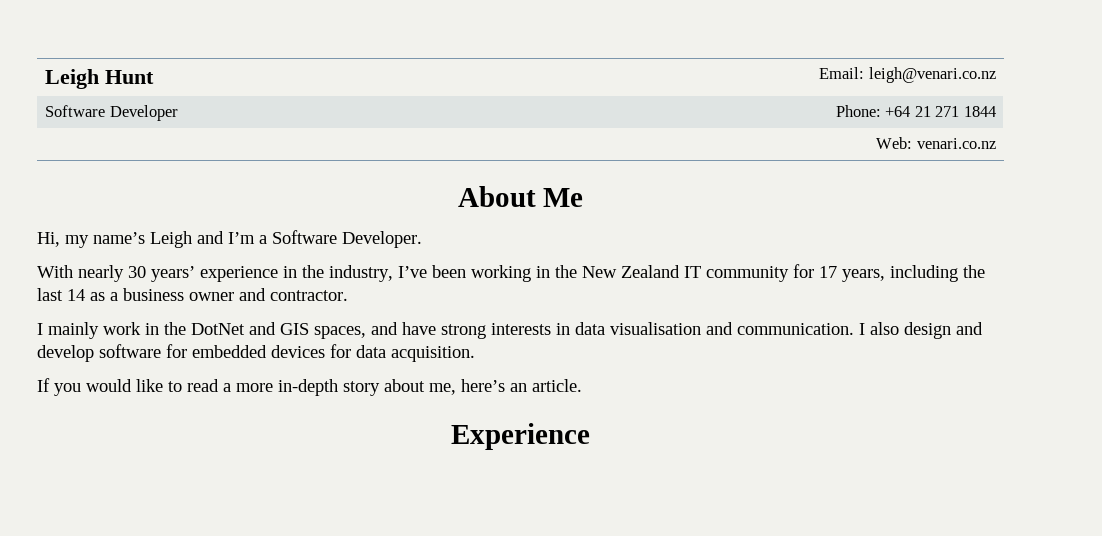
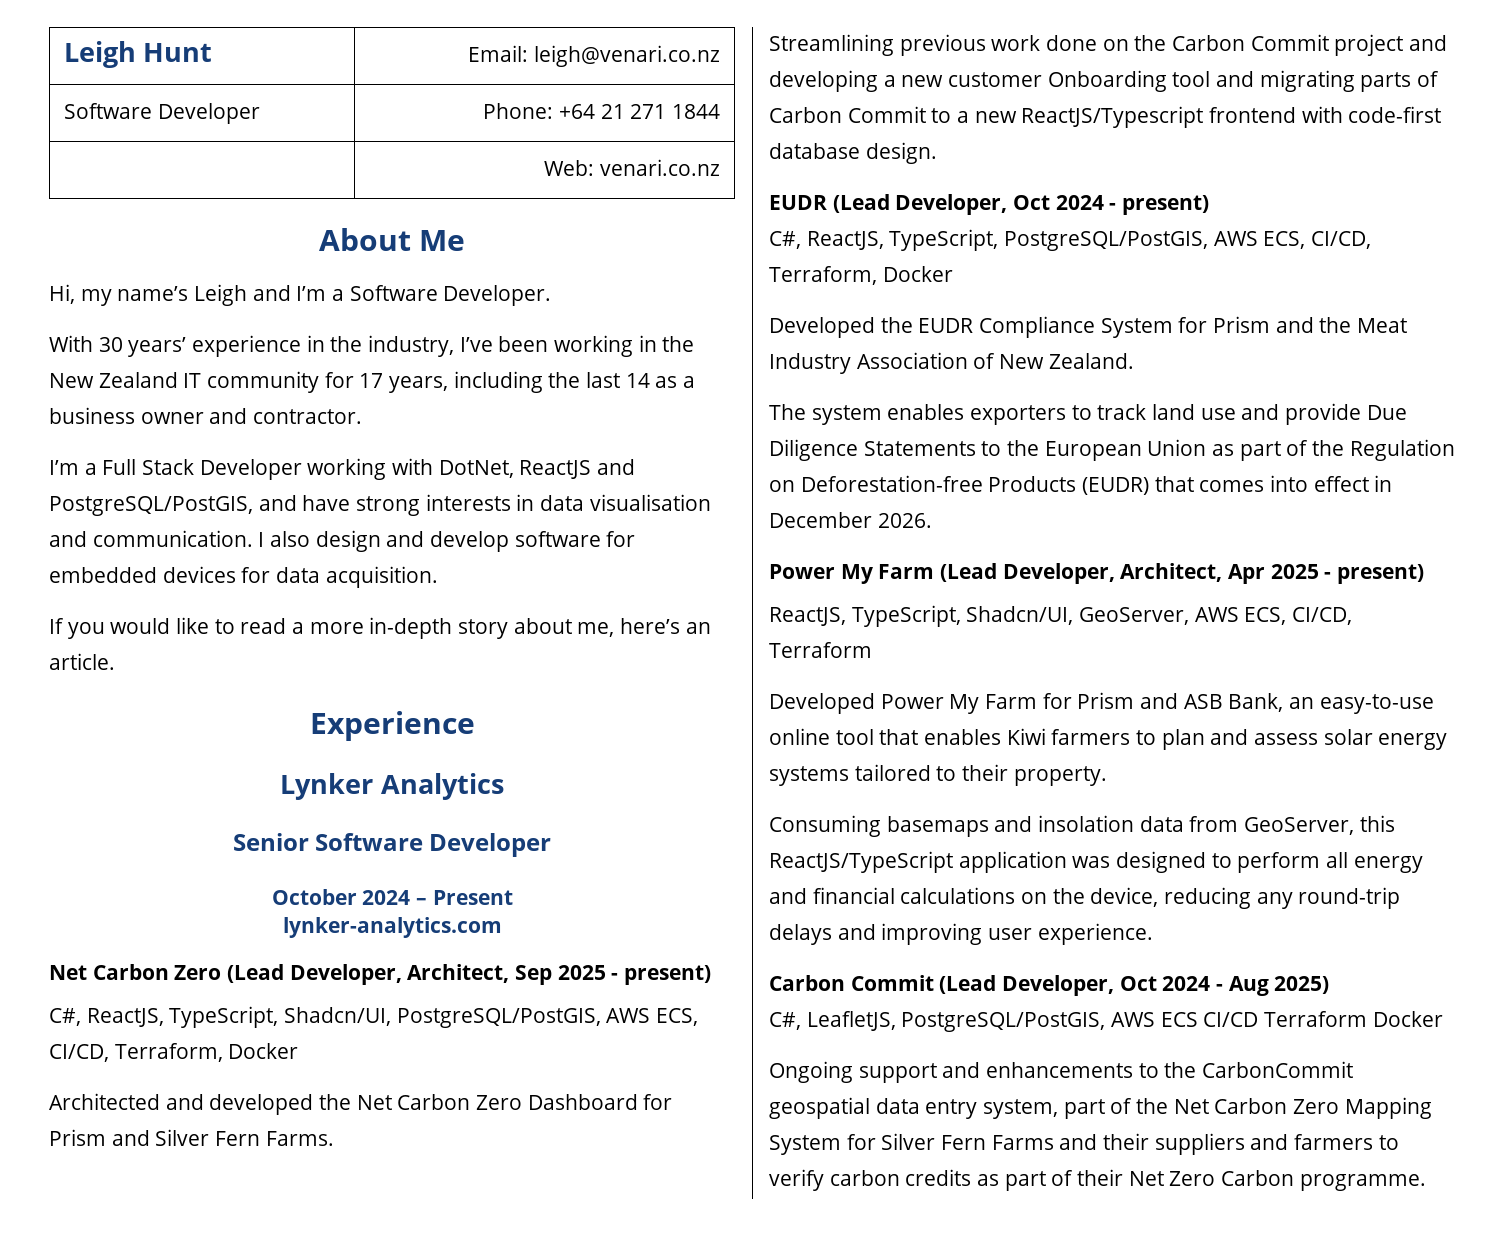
[78,265,124,282] nearly -> (93, 343) none
[37,322,366,339] I mainly work in the DotNet and GIS spaces, -> [49,458,636,480] [49,496,253,516] I’m a Full Stack Developer working with DotNet, ReactJS and PostgreSQL/PostGIS,
(590, 436) none -> [280,773,504,800] [232,833,552,857] [271,889,513,905] [282,917,502,938] [49,964,712,985] [49,1006,699,1028] [49,1043,299,1062] [49,1093,673,1115] [49,1129,334,1146] [769,34,1448,56] [769,70,1440,92] [769,106,1442,128] [769,142,937,164] [769,194,1210,215] [769,229,1372,251] [769,266,953,285] [769,316,1408,338] [769,352,1134,374] [769,403,1407,425] [769,439,1455,461] [769,475,1393,495] [769,512,932,528] [769,563,1425,584] [769,605,1353,627] [769,642,872,658] [769,692,1434,714] [769,728,1448,750] [769,764,1107,786] [769,815,1395,837] [769,851,1423,873] [769,887,1401,909] [769,923,1153,945] [769,975,1330,996] [769,1011,1443,1032] [769,1061,1354,1083] [769,1097,1432,1119] [769,1133,1399,1155] [769,1169,1426,1191] // Lynker Analytics // Senior Software Developer // October 2024 – Present // lynker-analytics.com // Net Carbon Zero (Lead Developer, Architect, Sep 2025 - present) // C#, ReactJS, TypeScript, Shadcn/UI, PostgreSQL/PostGIS, AWS ECS, CI/CD, Terraform, Docker // Architected and developed the Net Carbon Zero Dashboard for Prism and Silver Fern Farms. // Streamlining previous work done on the Carbon Commit project and developing a new customer Onboarding tool and migrating parts of Carbon Commit to a new ReactJS/Typescript frontend with code-first database design. // EUDR (Lead Developer, Oct 2024 - present) // C#, ReactJS, TypeScript, PostgreSQL/PostGIS, AWS ECS, CI/CD, Terraform, Docker // Developed the EUDR Compliance System for Prism and the Meat Industry Association of New Zealand. // The system enables exporters to track land use and provide Due Diligence Statements to the European Union as part of the Regulation on Deforestation-free Products (EUDR) that comes into effect in December 2026. // Power My Farm (Lead Developer, Architect, Apr 2025 - present) // ReactJS, TypeScript, Shadcn/UI, GeoServer, AWS ECS, CI/CD, Terraform // Developed Power My Farm for Prism and ASB Bank, an easy-to-use online tool that enables Kiwi farmers to plan and assess solar energy systems tailored to their property. // Consuming basemaps and insolation data from GeoServer, this ReactJS/TypeScript application was designed to perform all energy and financial calculations on the device, reducing any round-trip delays and improving user experience. // Carbon Commit (Lead Developer, Oct 2024 - Aug 2025) // C#, LeafletJS, PostgreSQL/PostGIS, AWS ECS CI/CD Terraform Docker // Ongoing support and enhancements to the CarbonCommit geospatial data entry system, part of the Net Carbon Zero Mapping System for Silver Fern Farms and their suppliers and farmers to verify carbon credits as part of their Net Zero Carbon programme.

